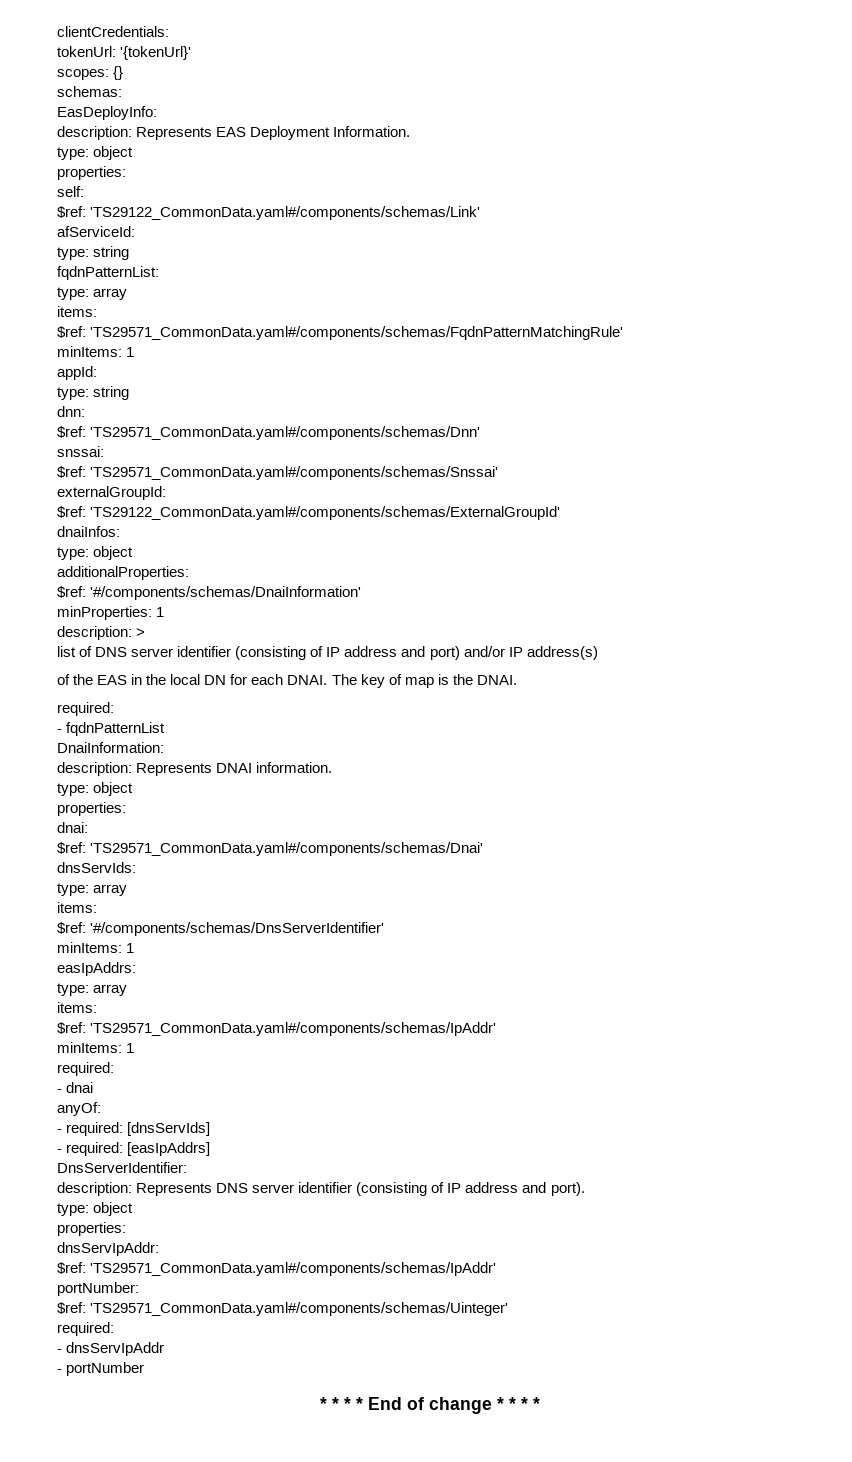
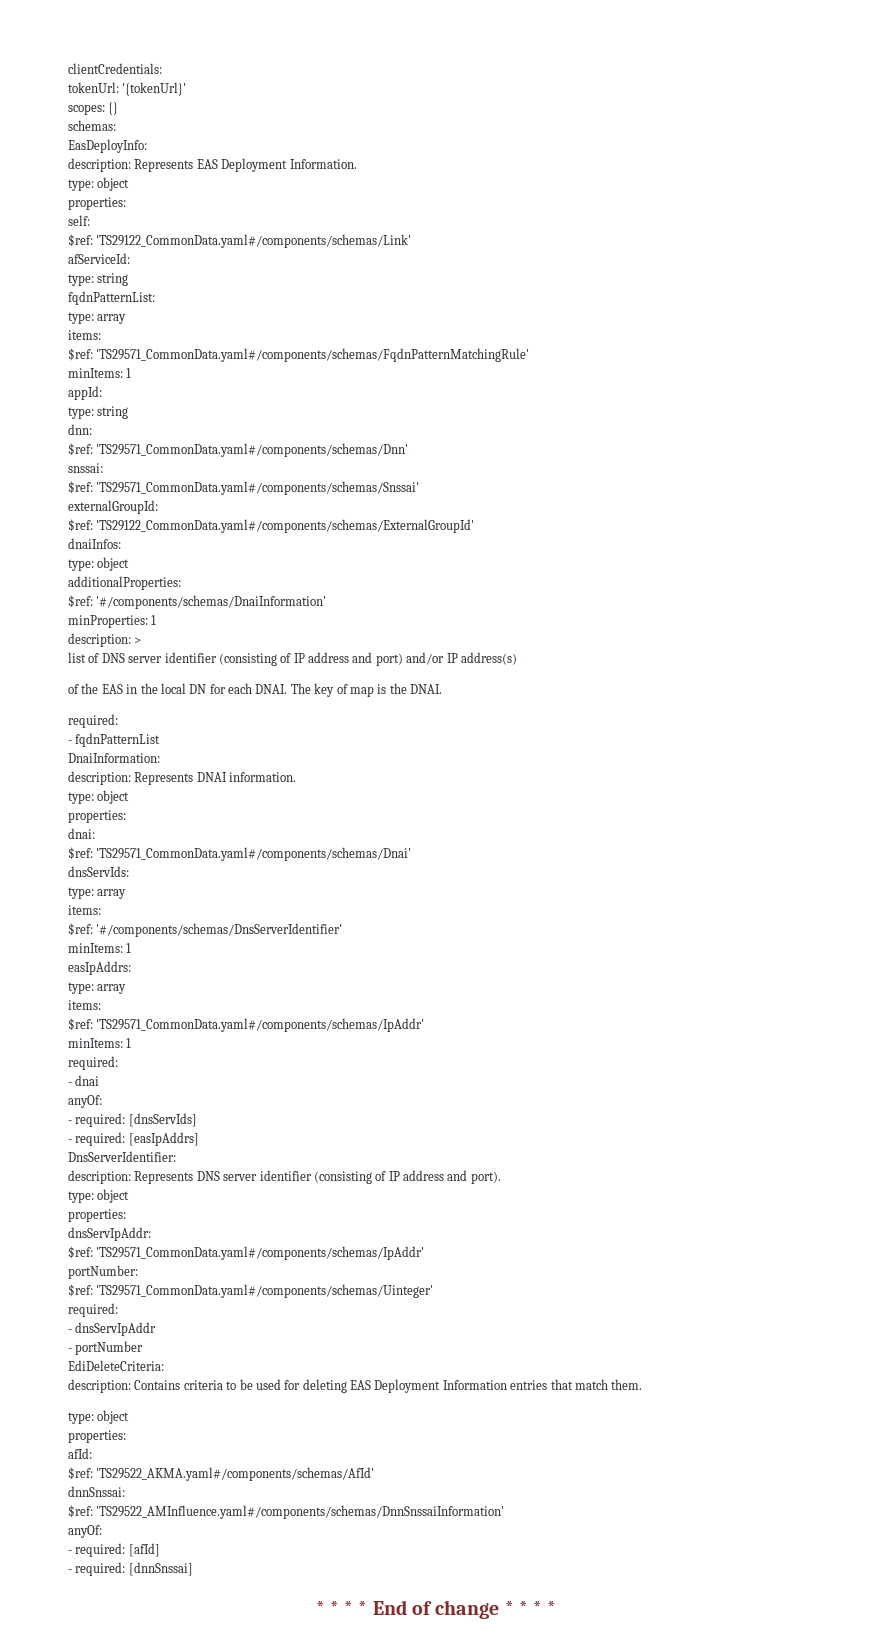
(145, 1369) none -> [68,1360,164,1371] [68,1379,643,1393] [68,1410,130,1424] [68,1430,126,1443] [68,1448,92,1459] [68,1467,375,1481] [68,1486,125,1497] [68,1505,505,1519] [68,1525,102,1538] [68,1543,160,1557] [68,1562,193,1576] // EdiDeleteCriteria: // description: Contains criteria to be used for deleting EAS Deployment Information entries that match them. // type: object // properties: // afId: // $ref: 'TS29522_AKMA.yaml#/components/schemas/AfId' // dnnSnssai: // $ref: 'TS29522_AMInfluence.yaml#/components/schemas/DnnSnssaiInformation' // anyOf: // - required: [afId] // - required: [dnnSnssai]

